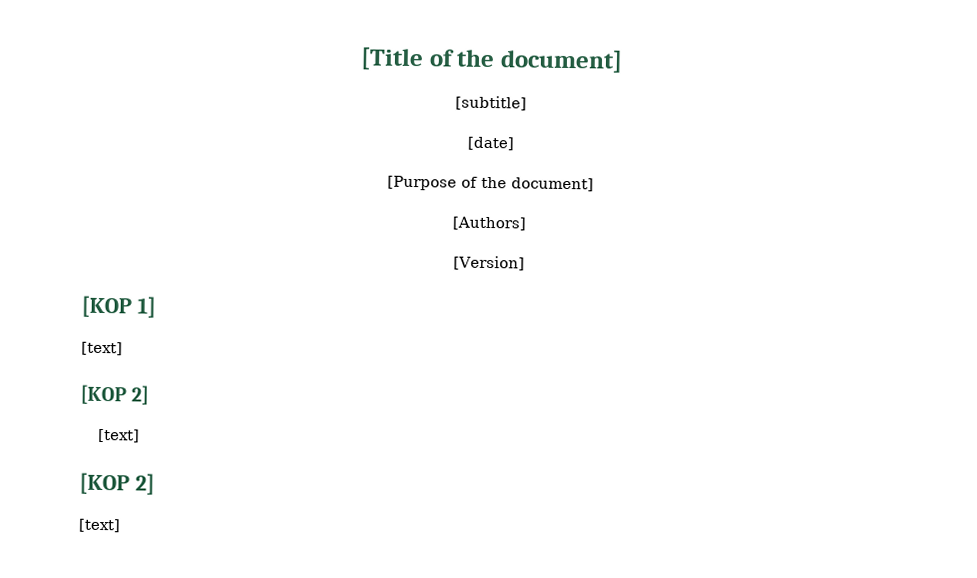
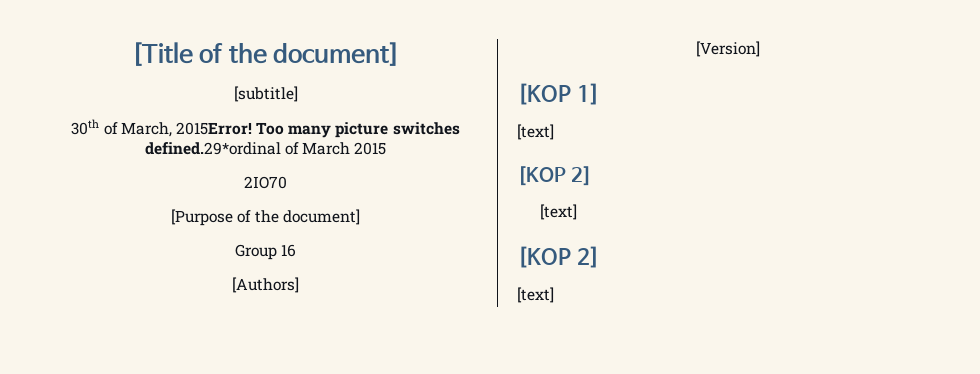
[466,136,514,151] [date] -> [71,119,460,138] [144,142,387,155] [244,176,287,189] 30th of March, 2015Error! Too many picture switches defined.29*ordinal of March 2015 // 2IO70
(594, 184) none -> [234,244,297,260] // Group 16

